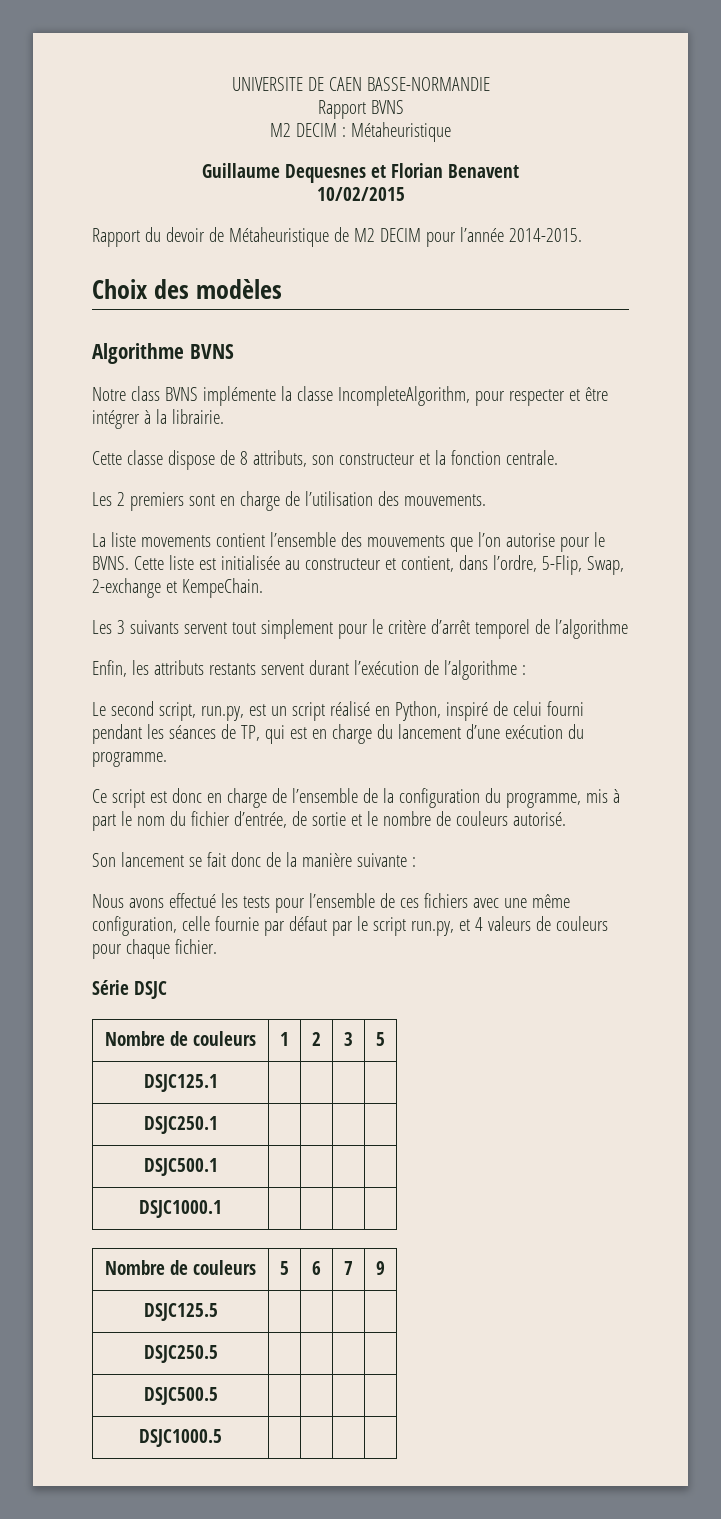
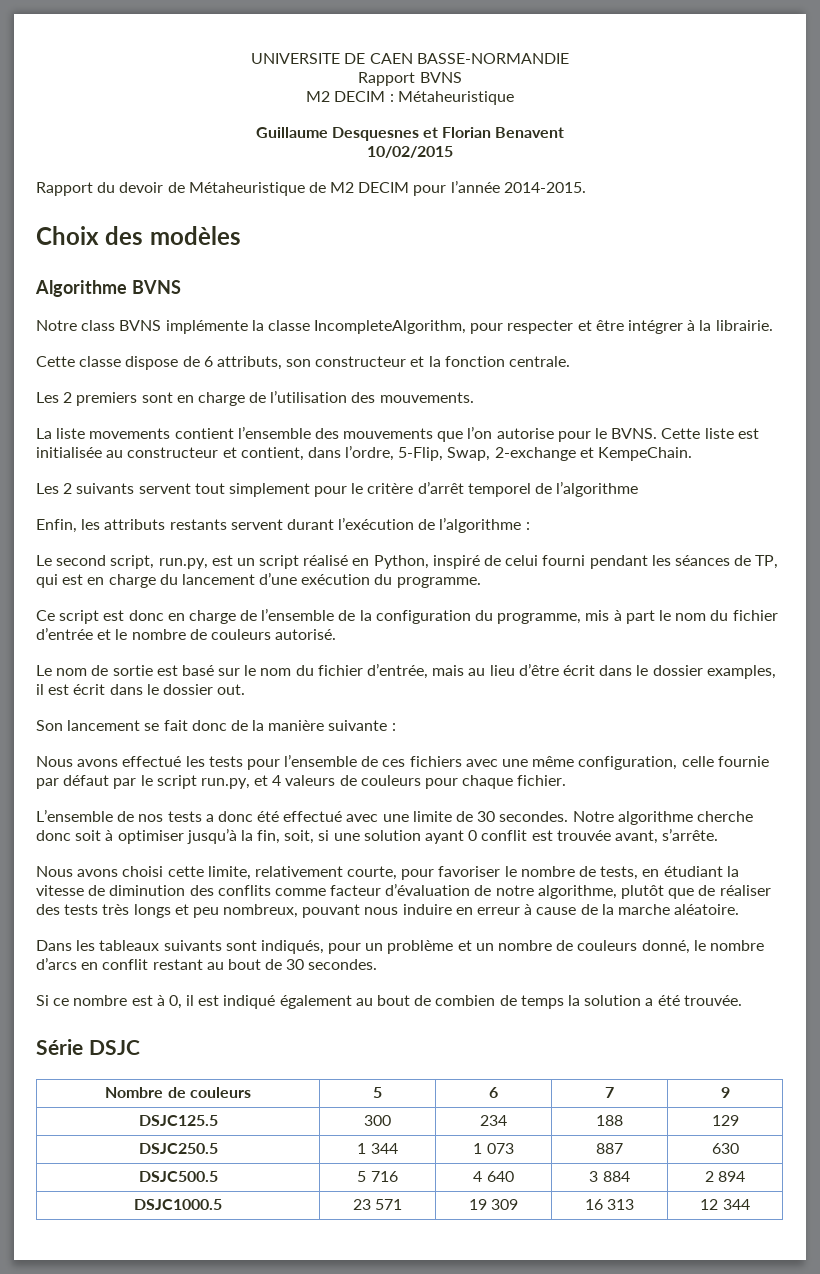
[285,164,367,183] Dequesnes -> [331,127,419,141] Desquesnes
[239,451,248,465] 8 -> [203,356,213,367] 6
[116,620,125,634] 3 -> [63,483,73,494] 2
[233,811,346,828] d’entrée, de sortie -> [36,627,93,640] d’entrée
(566, 819) none -> [36,663,776,679] [36,684,246,695] // Le nom de sortie est basé sur le nom du fichier d’entrée, mais au lieu d’être écrit dans le dossier examples, il est écrit dans le dossier out.
[92,980,167,999] [105,1031,256,1046] [280,1032,289,1046] [312,1032,321,1046] [344,1032,353,1046] [376,1032,385,1046] [143,1074,218,1092] [143,1116,218,1134] [143,1158,218,1176] [139,1200,222,1218] Série DSJC // Nombre de couleurs | 1 | 2 | 3 | 5 // DSJC125.1 | | | | // DSJC250.1 | | | | // DSJC500.1 | | | | // DSJC1000.1 | | | | -> [36,809,753,825] [36,828,719,844] [36,866,739,880] [36,883,771,899] [36,904,740,918] [36,940,764,954] [36,957,378,970] [36,995,742,1009] [36,1039,140,1055] L’ensemble de nos tests a donc été effectué avec une limite de 30 secondes. Notre algorithme cherche donc soit à optimiser jusqu’à la fin, soit, si une solution ayant 0 conflit est trouvée avant, s’arrête. // Nous avons choisi cette limite, relativement courte, pour favoriser le nombre de tests, en étudiant la vitesse de diminution des conflits comme facteur d’évaluation de notre algorithme, plutôt que de réaliser des tests très longs et peu nombreux, pouvant nous induire en erreur à cause de la marche aléatoire. // Dans les tableaux suivants sont indiqués, pour un problème et un nombre de couleurs donné, le nombre d’arcs en conflit restant au bout de 30 secondes. // Si ce nombre est à 0, il est indiqué également au bout de combien de temps la solution a été trouvée. // Série DSJC
[143,1345,218,1363] [143,1387,218,1405] [139,1429,222,1447] | | | // DSJC250.5 | | | | // DSJC500.5 | | | | // DSJC1000.5 | | | | -> [364,1115,391,1126] [480,1115,507,1126] [596,1115,623,1126] [711,1115,739,1126] [138,1143,218,1154] [357,1143,398,1154] [473,1143,514,1154] [596,1143,623,1154] [711,1143,739,1154] [138,1171,218,1182] [357,1171,398,1182] [473,1171,514,1182] [589,1171,630,1182] [704,1171,746,1182] [134,1199,222,1210] [352,1199,403,1210] [468,1199,519,1210] [584,1199,635,1210] [700,1199,750,1210] 300 | 234 | 188 | 129 // DSJC250.5 | 1 344 | 1 073 | 887 | 630 // DSJC500.5 | 5 716 | 4 640 | 3 884 | 2 894 // DSJC1000.5 | 23 571 | 19 309 | 16 313 | 12 344

